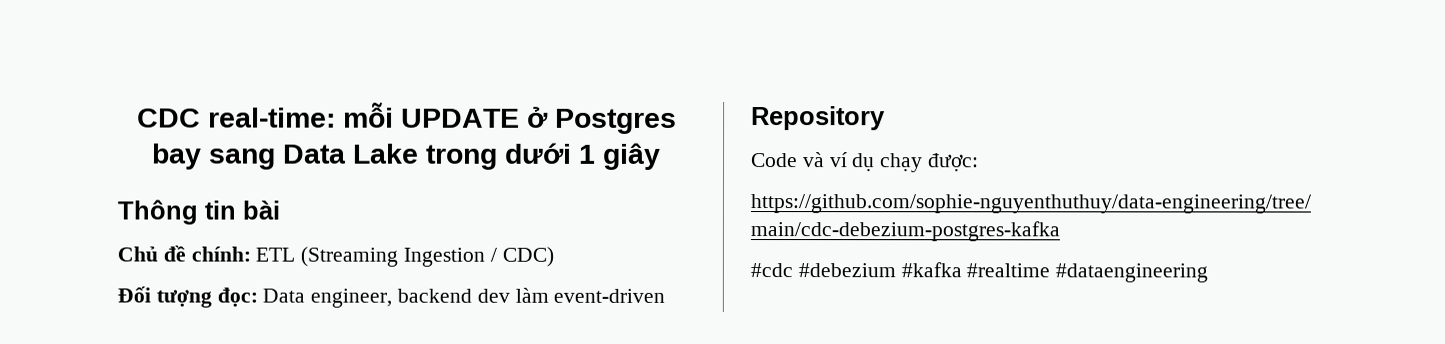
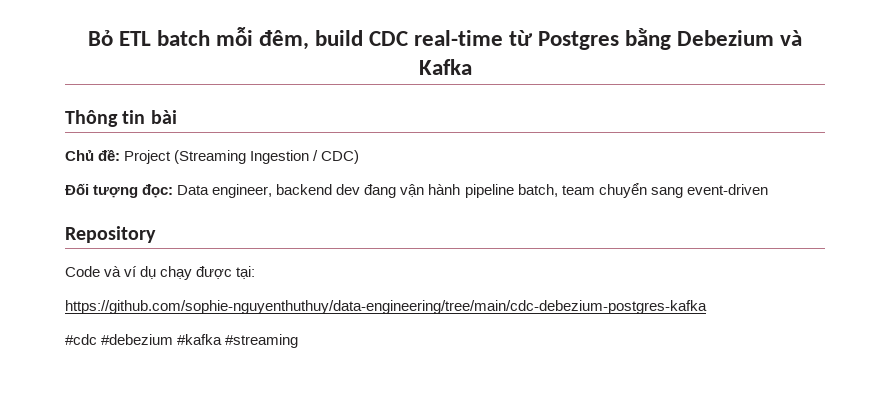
[136,102,677,134] [152,142,661,170] CDC real-time: mỗi UPDATE ở Postgres bay sang Data Lake trong dưới 1 giây -> [87,27,803,50] [418,59,472,75] Bỏ ETL batch mỗi đêm, build CDC real-time từ Postgres bằng Debezium và Kafka
[162,245,296,262] đề chính: ETL -> [98,150,172,164] đề: Project
[514,287,549,303] làm -> [364,183,683,198] đang vận hành pipeline batch, team chuyển sang
[928,153,980,172] được: -> [196,266,256,279] được tại:
[966,263,1209,283] #realtime #dataengineering -> [225,334,299,348] #streaming

